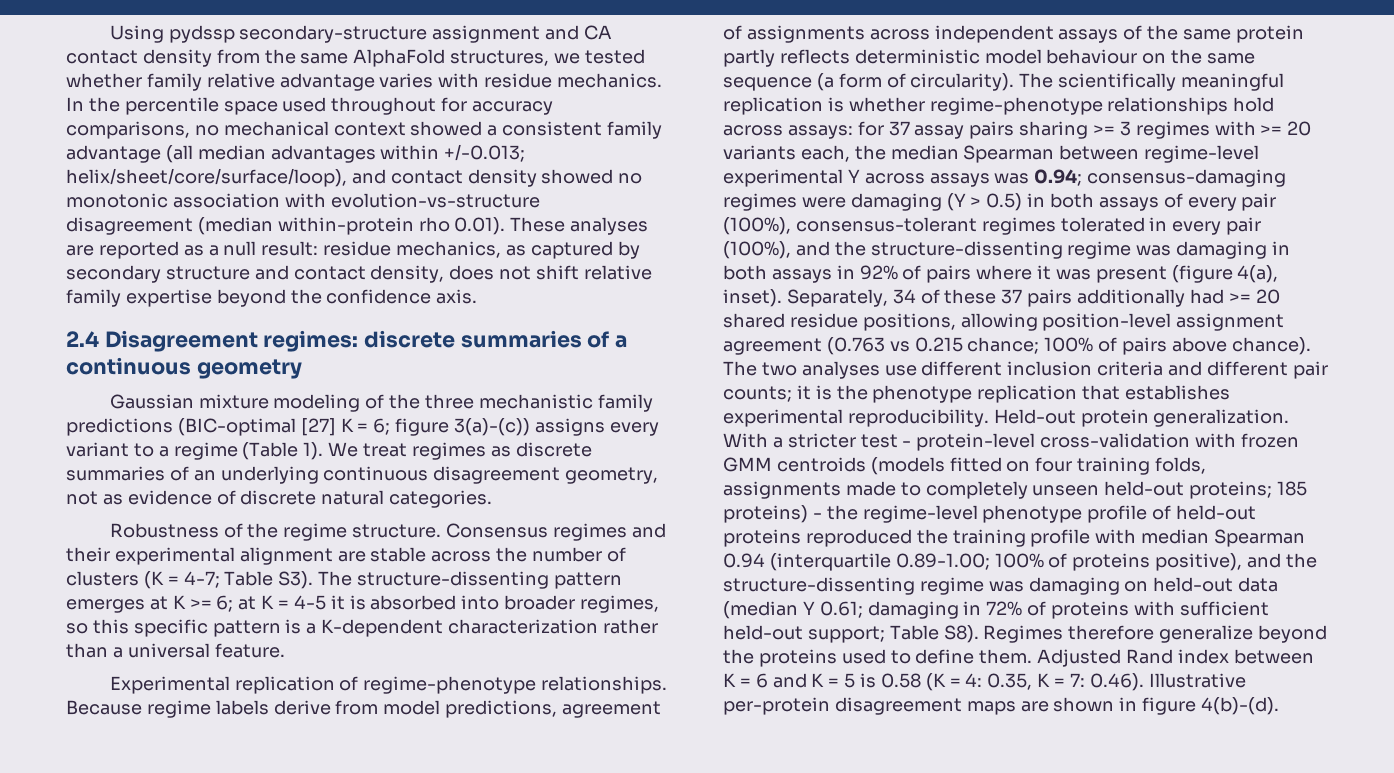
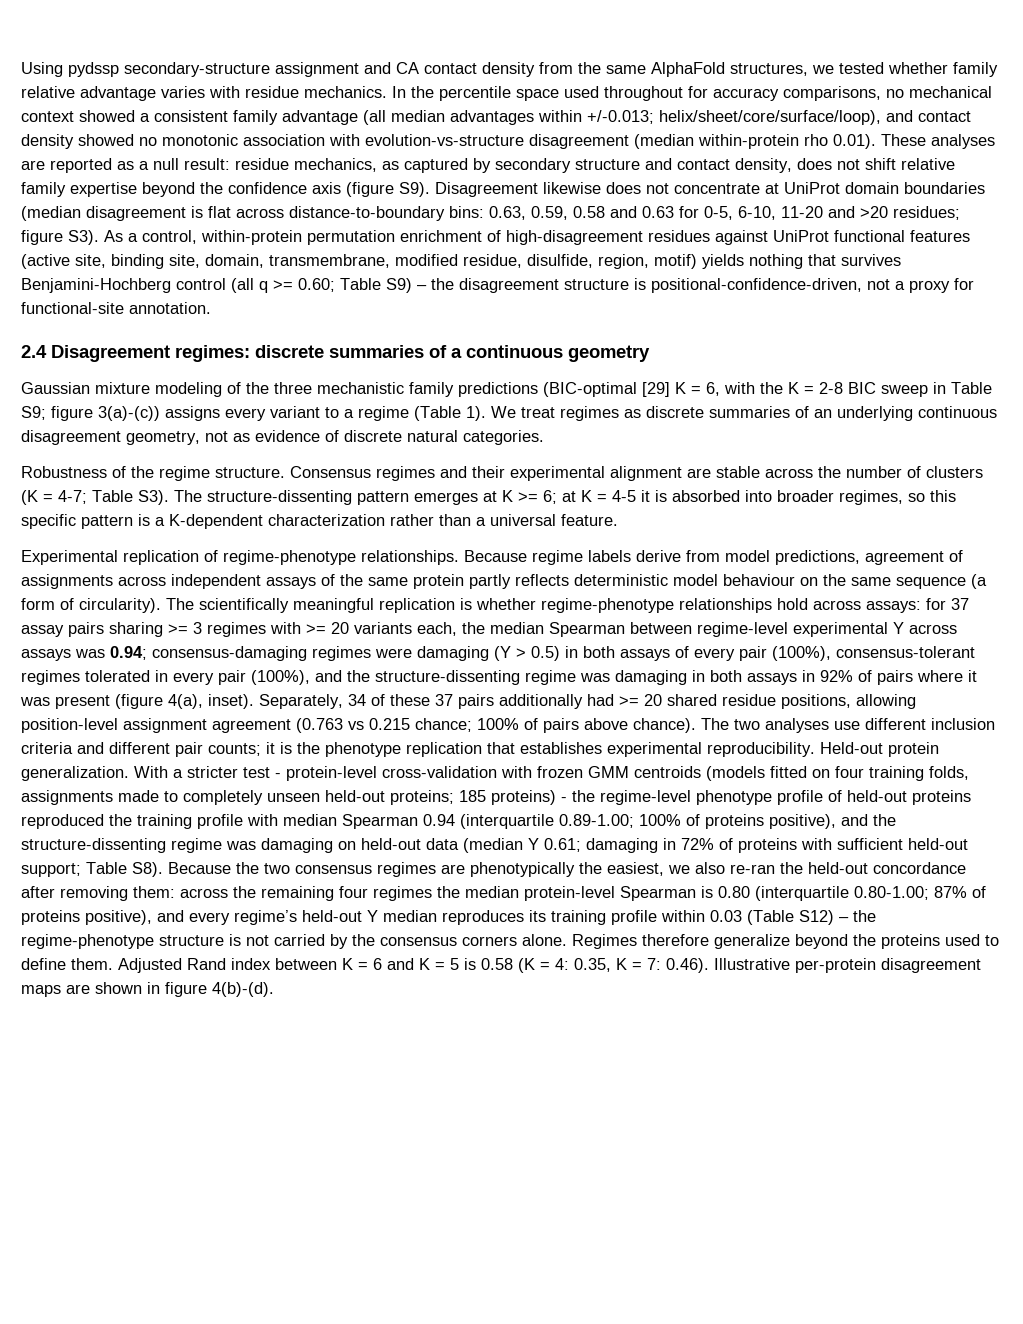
[436,289,478,304] axis. -> [312,182,985,197] [21,206,960,221] [21,230,970,245] [21,254,901,269] [21,278,974,293] [21,302,211,314] axis (figure S9). Disagreement likewise does not concentrate at UniProt domain boundaries (median disagreement is flat across distance-to-boundary bins: 0.63, 0.59, 0.58 and 0.63 for 0-5, 6-10, 11-20 and >20 residues; figure S3). As a control, within-protein permutation enrichment of high-disagreement residues against UniProt functional features (active site, binding site, domain, transmembrane, modified residue, disulfide, region, motif) yields nothing that survives Benjamini-Hochberg control (all q >= 0.60; Table S9) – the disagreement structure is positional-confidence-driven, not a proxy for functional-site annotation.
[300,418,391,436] [27] K = 6; -> [642,382,992,397] [21,406,46,420] [29] K = 6, with the K = 2-8 BIC sweep in Table S9;
(979, 634) none -> [168,862,966,877] [21,886,986,901] [21,910,876,925] [21,934,567,949] Because the two consensus regimes are phenotypically the easiest, we also re-ran the held-out concordance after removing them: across the remaining four regimes the median protein-level Spearman is 0.80 (interquartile 0.80-1.00; 87% of proteins positive), and every regime’s held-out Y median reproduces its training profile within 0.03 (Table S12) – the regime-phenotype structure is not carried by the consensus corners alone.

